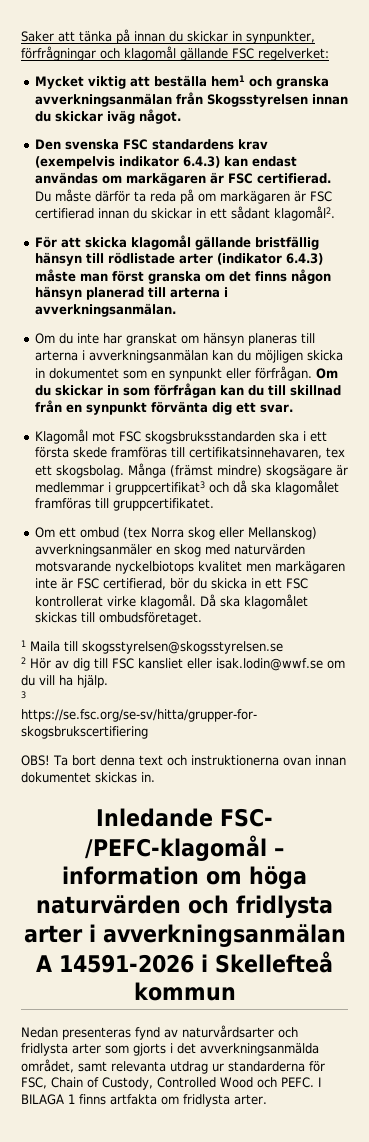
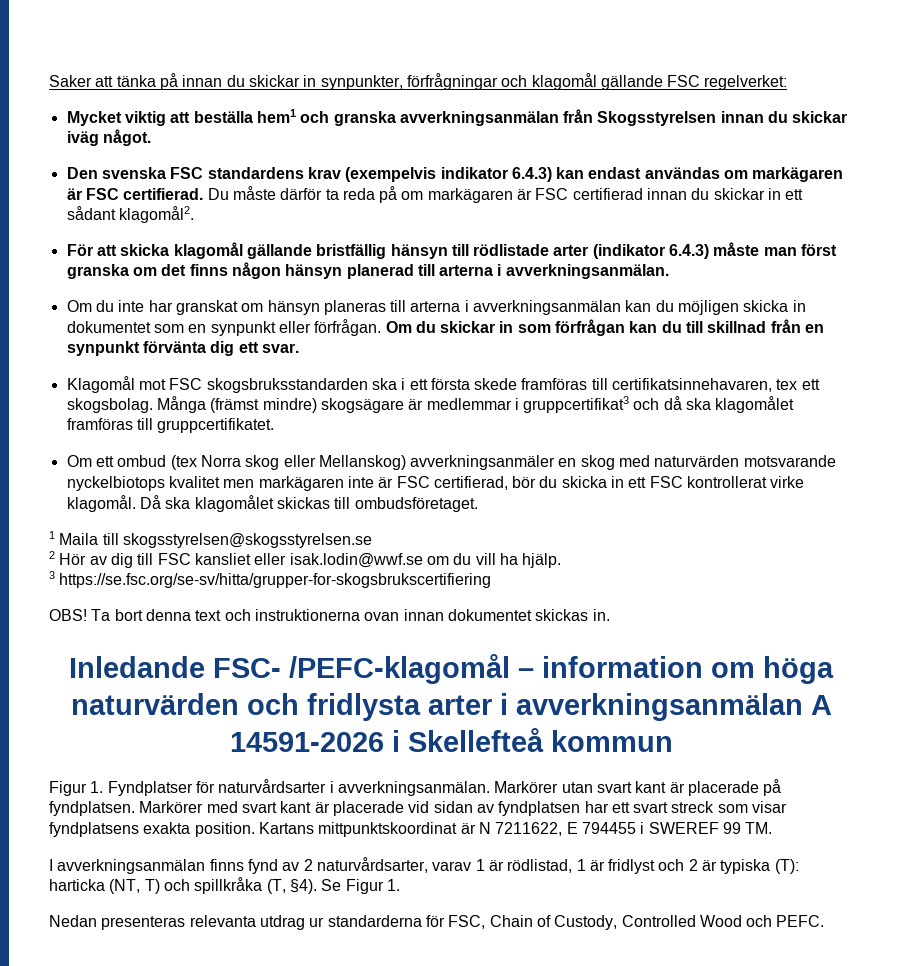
[21,1025,298,1040] [21,1043,319,1056] [21,1059,107,1073] Nedan presenteras fynd av naturvårdsarter och fridlysta arter som gjorts i det avverkningsanmälda området, samt -> [49,779,782,796] [49,801,788,816] [49,822,773,837] [49,857,799,874] [49,877,400,894] [49,915,186,930] Figur 1. Fyndplatser för naturvårdsarter i avverkningsanmälan. Markörer utan svart kant är placerade på fyndplatsen. Markörer med svart kant är placerade vid sidan av fyndplatsen har ett svart streck som visar fyndplatsens exakta position. Kartans mittpunktskoordinat är N 7211622, E 794455 i SWEREF 99 TM. // I avverkningsanmälan finns fynd av 2 naturvårdsarter, varav 1 är rödlistad, 1 är fridlyst och 2 är typiska (T): harticka (NT, T) och spillkråka (T, §4). Se Figur 1. // Nedan presenteras
[318,1077,321,1087] [21,1094,267,1107] I BILAGA 1 finns artfakta om fridlysta arter. -> (825, 921) none

